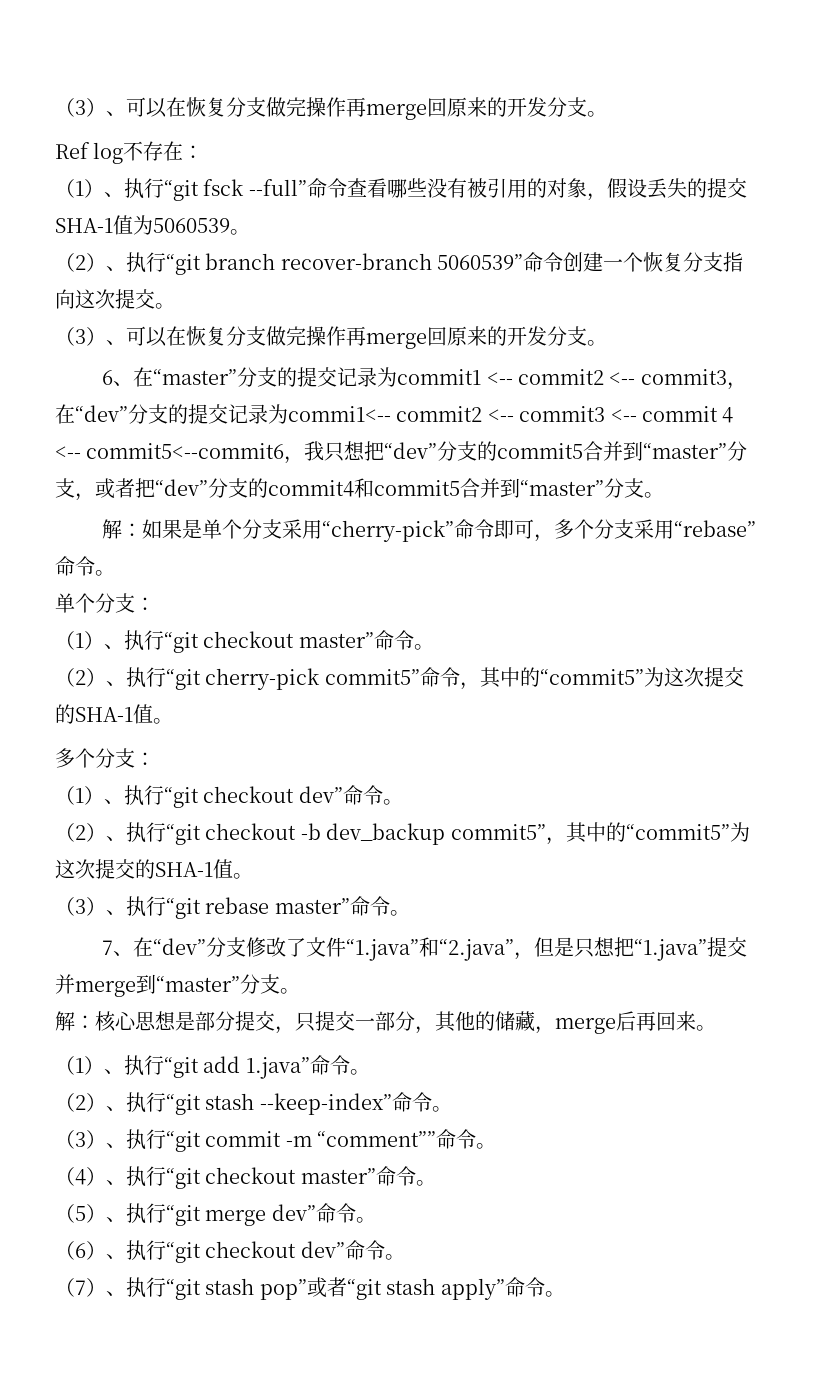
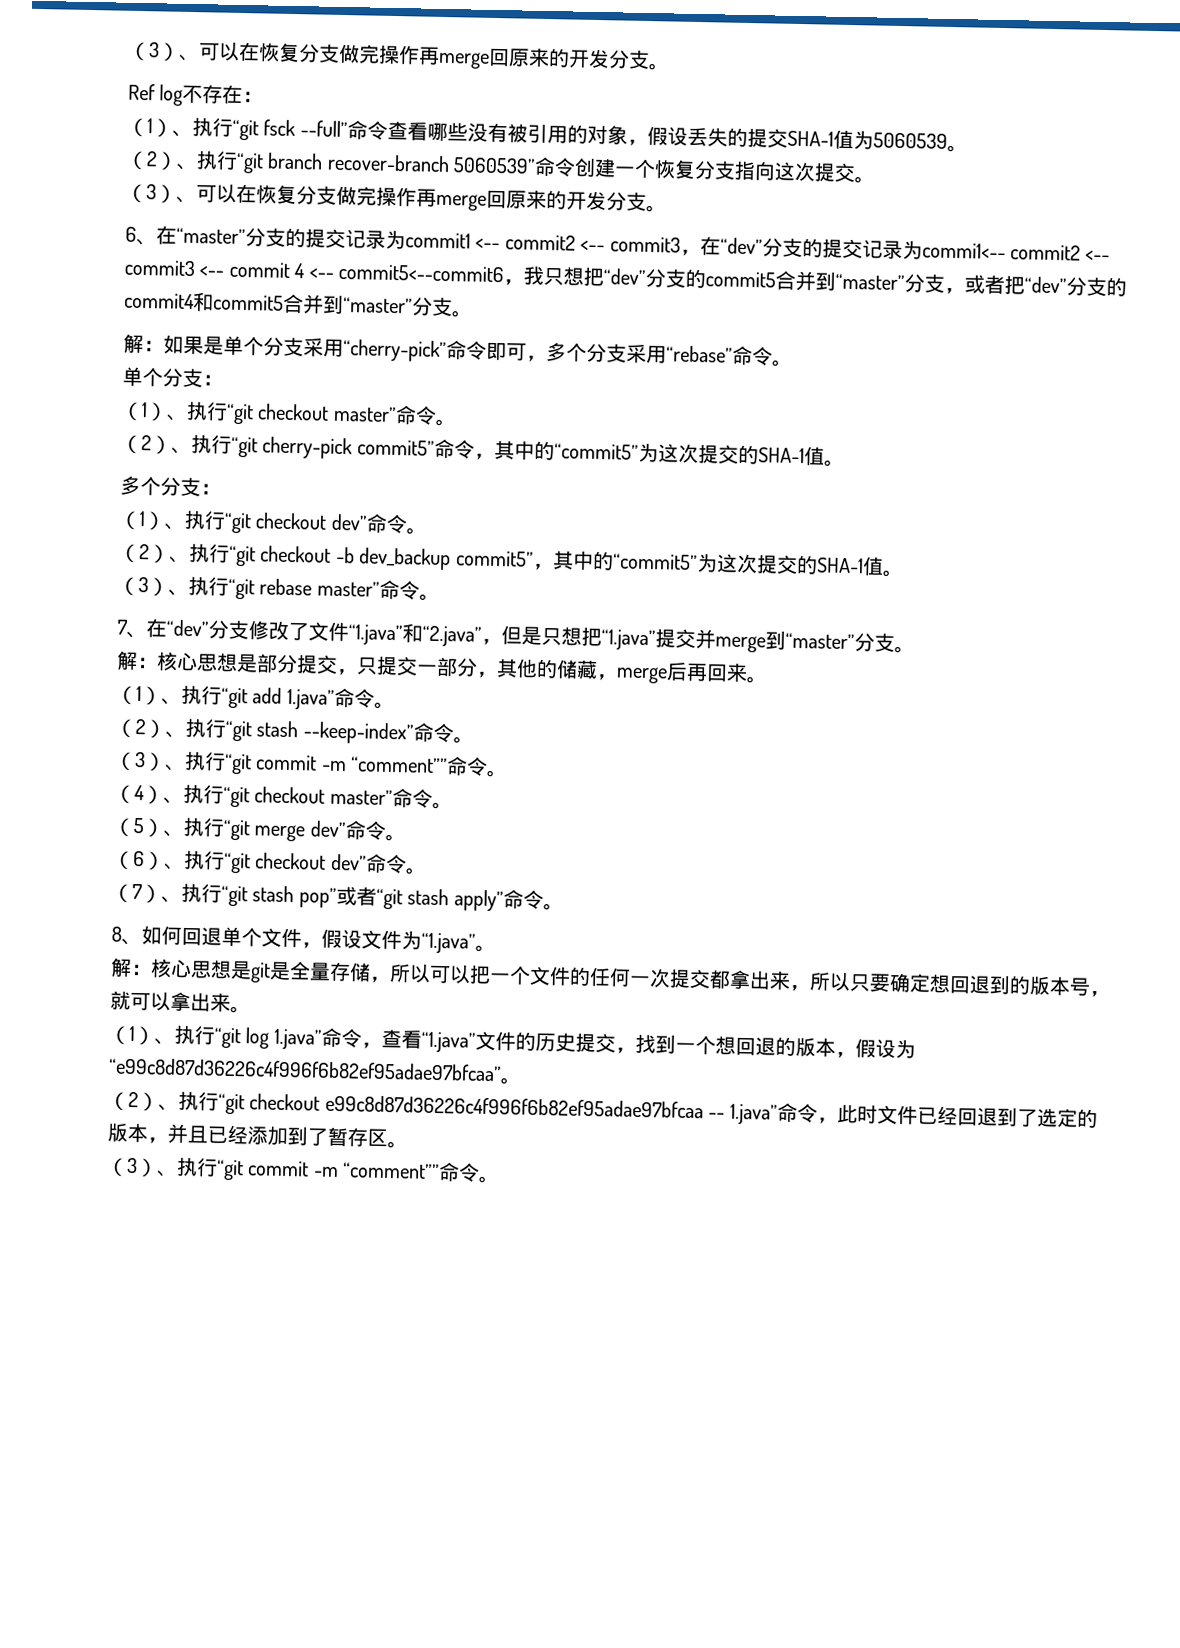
(565, 1294) none -> [111,925,496,954] [110,957,1110,998] [110,990,251,1014] [109,1024,916,1059] [108,1057,521,1085] [108,1090,1098,1129] [107,1122,408,1149] [106,1156,501,1184] // 8、如何回退单个文件，假设文件为“1.java”。 // 解：核心思想是git是全量存储，所以可以把一个文件的任何一次提交都拿出来，所以只要确定想回退到的版本号，就可以拿出来。 // （1）、执行“git log 1.java”命令，查看“1.java”文件的历史提交，找到一个想回退的版本，假设为“e99c8d87d36226c4f996f6b82ef95adae97bfcaa”。 // （2）、执行“git checkout e99c8d87d36226c4f996f6b82ef95adae97bfcaa -- 1.java”命令，此时文件已经回退到了选定的版本，并且已经添加到了暂存区。 // （3）、执行“git commit -m “comment””命令。

